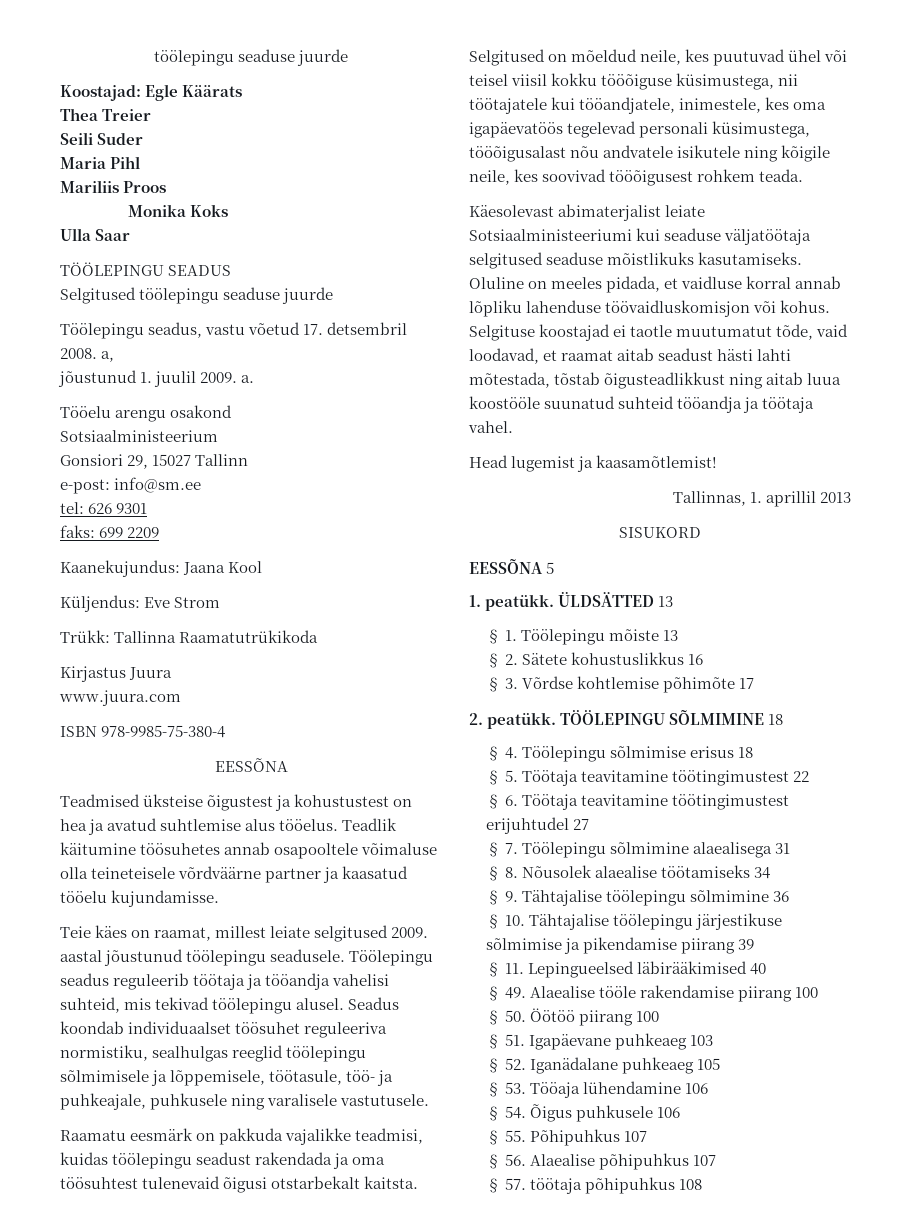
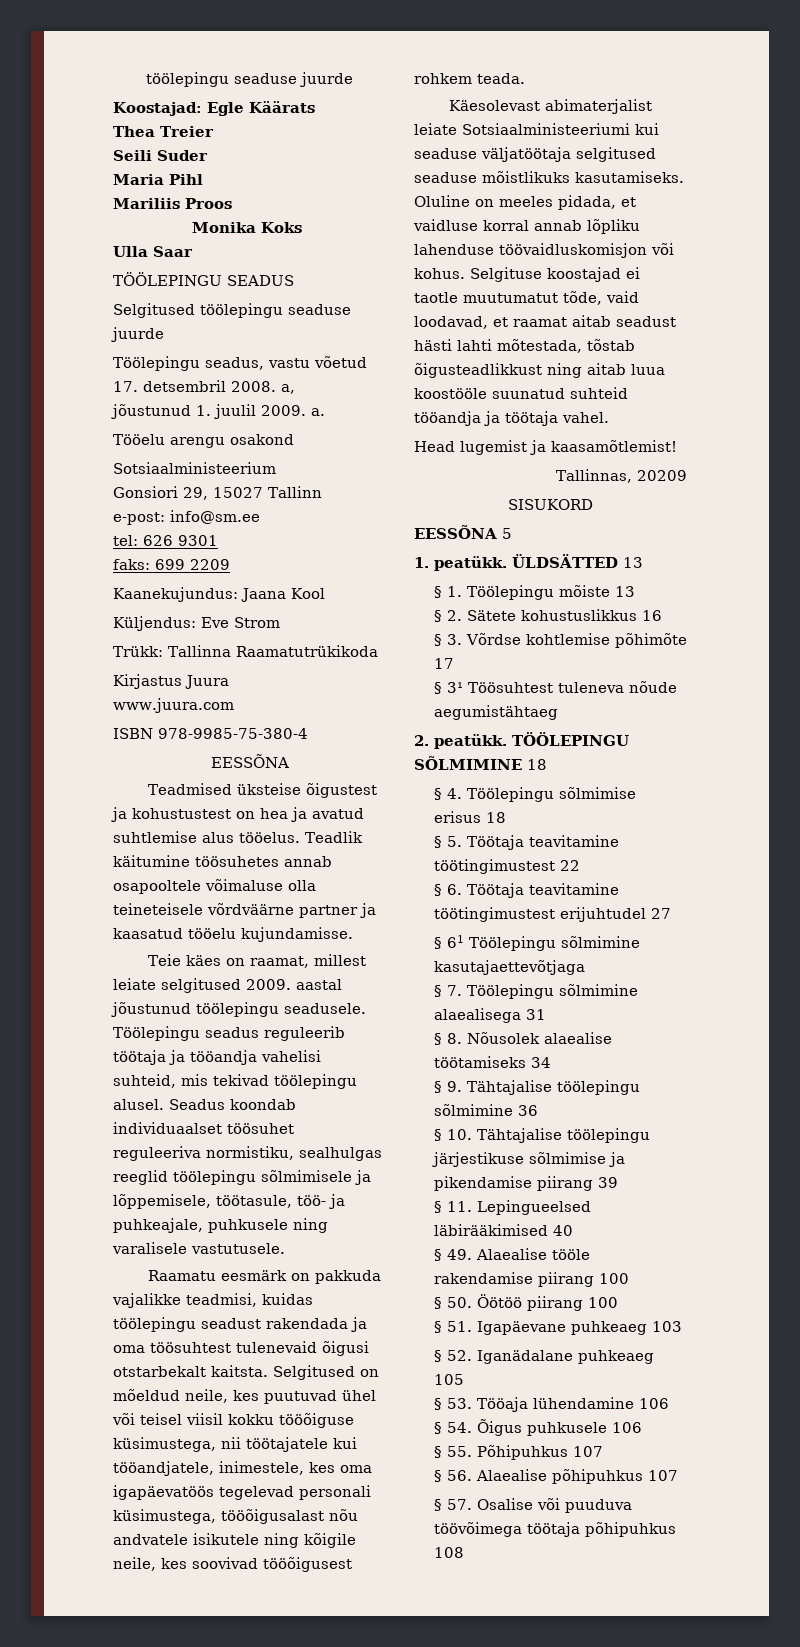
[749,491,851,507] 1. aprillil 2013 -> [637,470,687,481] 20209
(755, 683) none -> [433,681,677,694] [433,705,558,720] // § 3¹ Töösuhtest tuleneva nõude aegumistähtaeg
(589, 824) none -> [433,935,640,951] [433,960,585,975] // § 61 Töölepingu sõlmimine kasutajaettevõtjaga
(526, 1184) none -> [476,1498,632,1513] [433,1522,522,1537] Osalise või puuduva töövõimega

